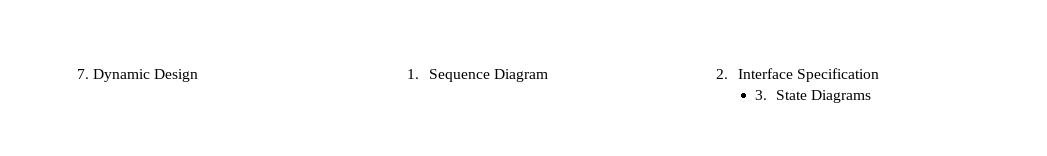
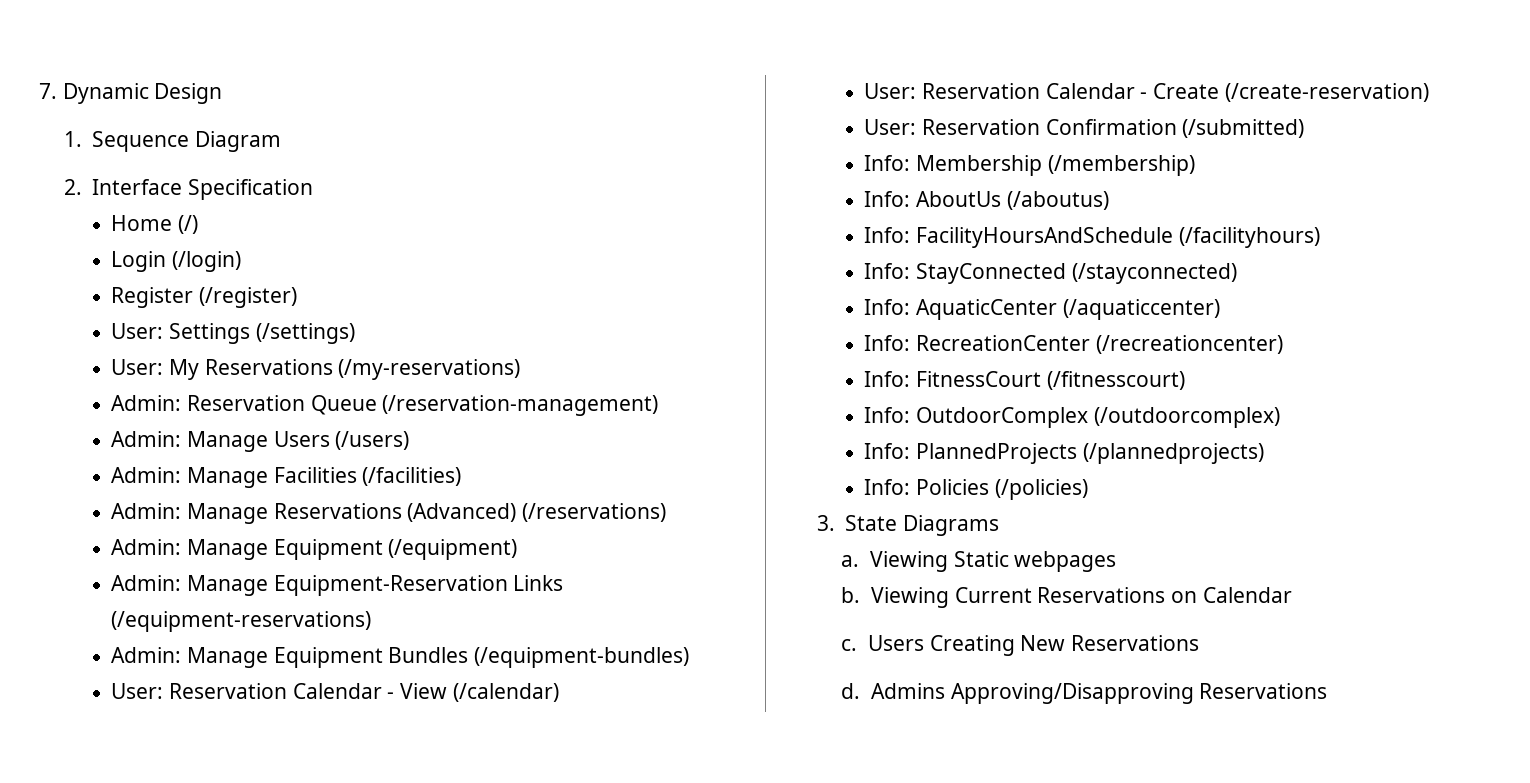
[754,90,872,103] 3. State Diagrams -> [111,215,199,234] [111,251,242,272] [111,287,298,308] [111,323,355,344] [111,359,521,380] [111,395,659,416] [111,431,410,452] [111,467,462,488] [111,503,667,524] [111,539,518,560] [111,575,564,596] [111,611,372,632] [111,647,690,668] [111,683,559,702] [864,83,1429,102] [864,119,1305,138] [864,155,1195,176] [864,191,1109,210] [864,227,1320,248] [864,263,1237,284] [864,299,1220,320] [864,335,1283,354] [864,371,1185,390] [864,407,1280,428] [864,443,1264,464] [864,479,1088,500] [816,515,999,536] [841,551,1117,572] [841,587,1292,608] [841,635,1199,656] [841,683,1328,704] Home (/) // Login (/login) // Register (/register) // User: Settings (/settings) // User: My Reservations (/my-reservations) // Admin: Reservation Queue (/reservation-management) // Admin: Manage Users (/users) // Admin: Manage Facilities (/facilities) // Admin: Manage Reservations (Advanced) (/reservations) // Admin: Manage Equipment (/equipment) // Admin: Manage Equipment-Reservation Links (/equipment-reservations) // Admin: Manage Equipment Bundles (/equipment-bundles) // User: Reservation Calendar - View (/calendar) // User: Reservation Calendar - Create (/create-reservation) // User: Reservation Confirmation (/submitted) // Info: Membership (/membership) // Info: AboutUs (/aboutus) // Info: FacilityHoursAndSchedule (/facilityhours) // Info: StayConnected (/stayconnected) // Info: AquaticCenter (/aquaticcenter) // Info: RecreationCenter (/recreationcenter) // Info: FitnessCourt (/fitnesscourt) // Info: OutdoorComplex (/outdoorcomplex) // Info: PlannedProjects (/plannedprojects) // Info: Policies (/policies) // 3. State Diagrams // a. Viewing Static webpages // b. Viewing Current Reservations on Calendar // c. Users Creating New Reservations // d. Admins Approving/Disapproving Reservations

